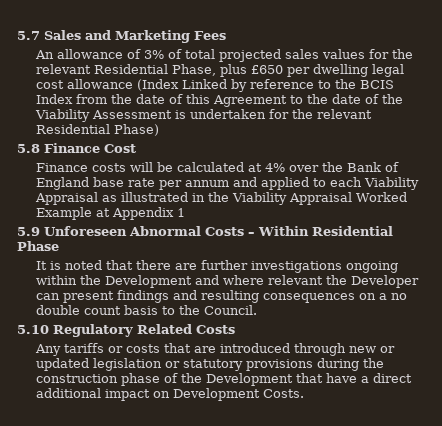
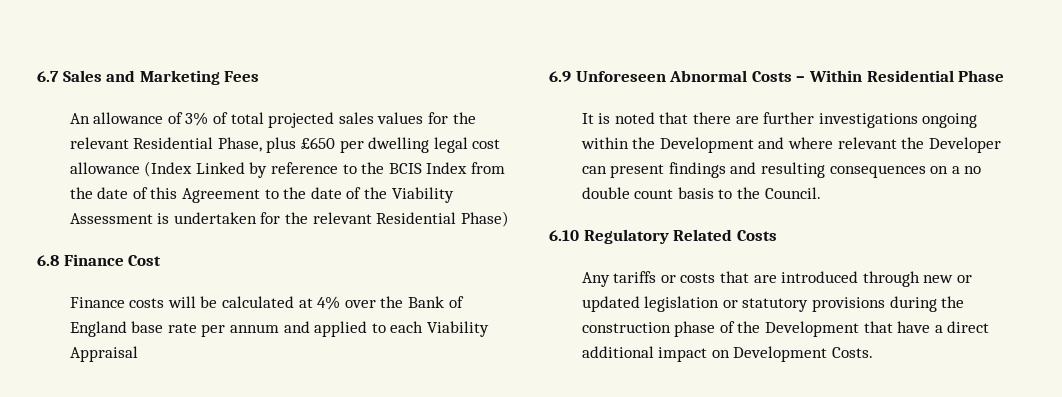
[17,31,40,40] 5.7 -> [37,71,59,82] 6.7
[17,144,40,153] 5.8 -> [37,255,59,266] 6.8
[102,192,408,205] [36,207,186,220] [17,227,40,236] as illustrated in the Viability Appraisal Worked Example at Appendix 1 // 5.9 -> [549,71,571,82] // 6.9
[17,325,49,334] 5.10 -> [549,230,579,241] 6.10

